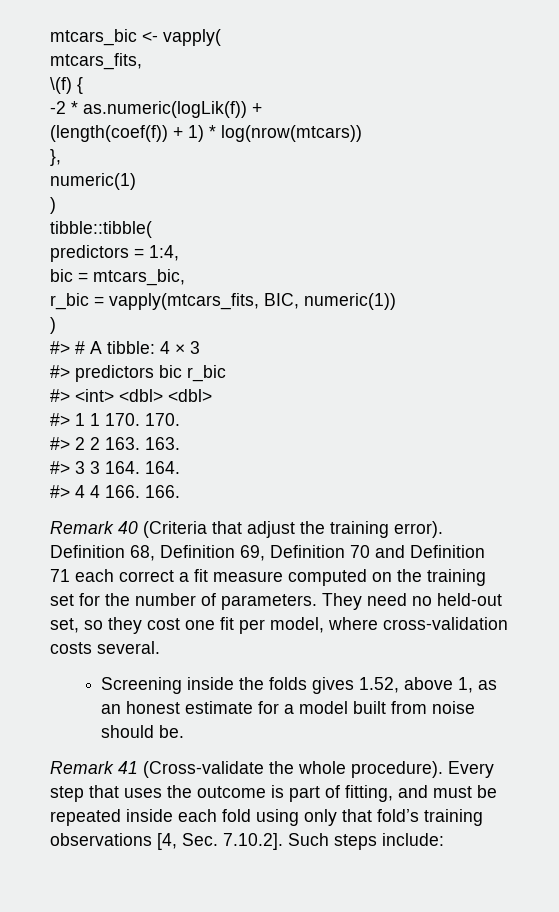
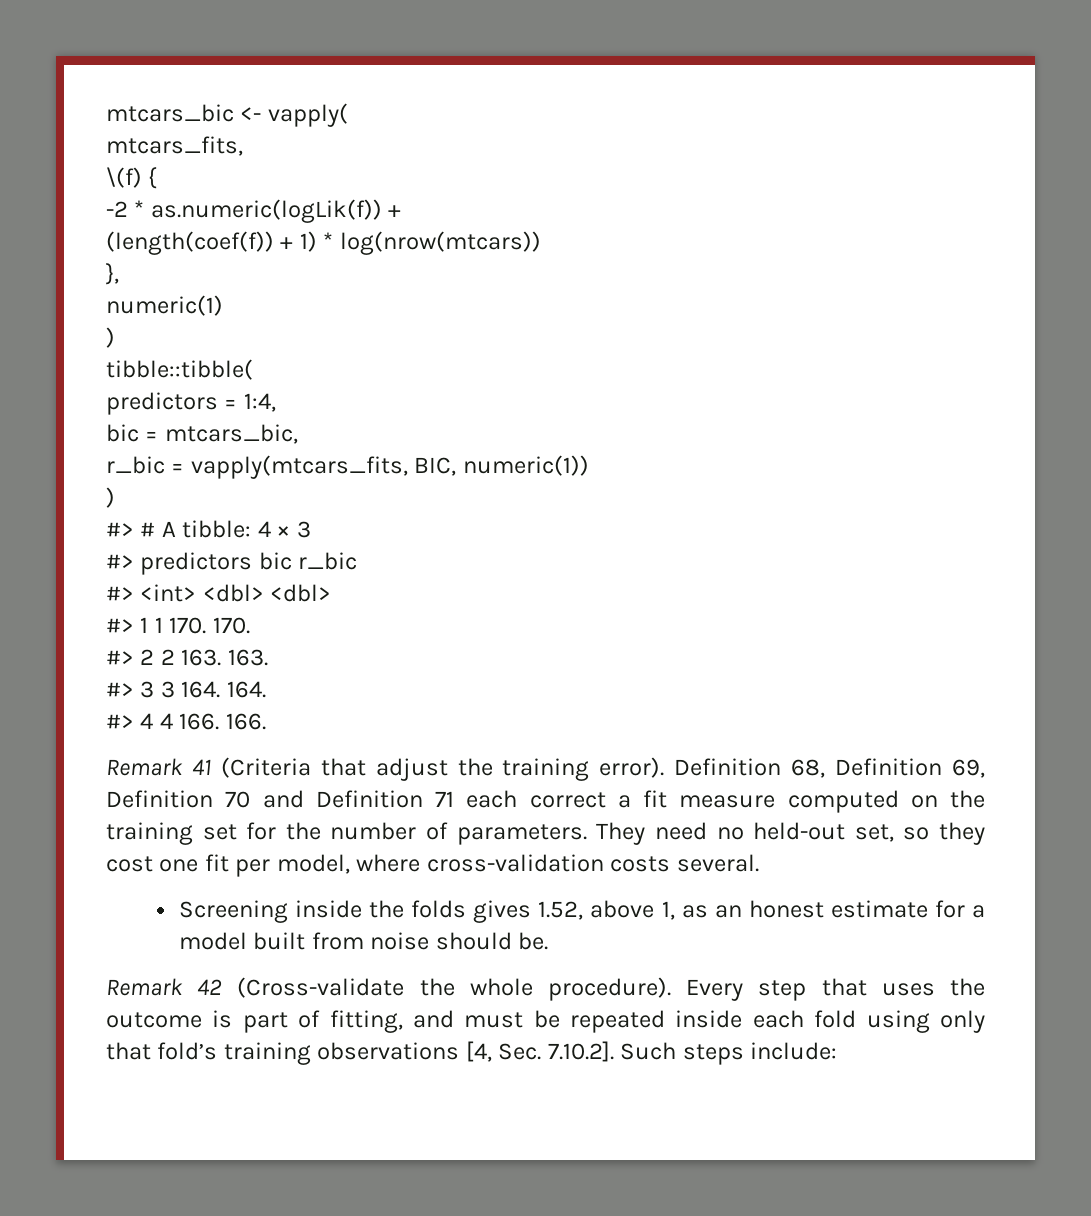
[118,521,138,534] 40 -> [191,759,211,775] 41
[118,761,138,774] 41 -> [197,979,223,995] 42

